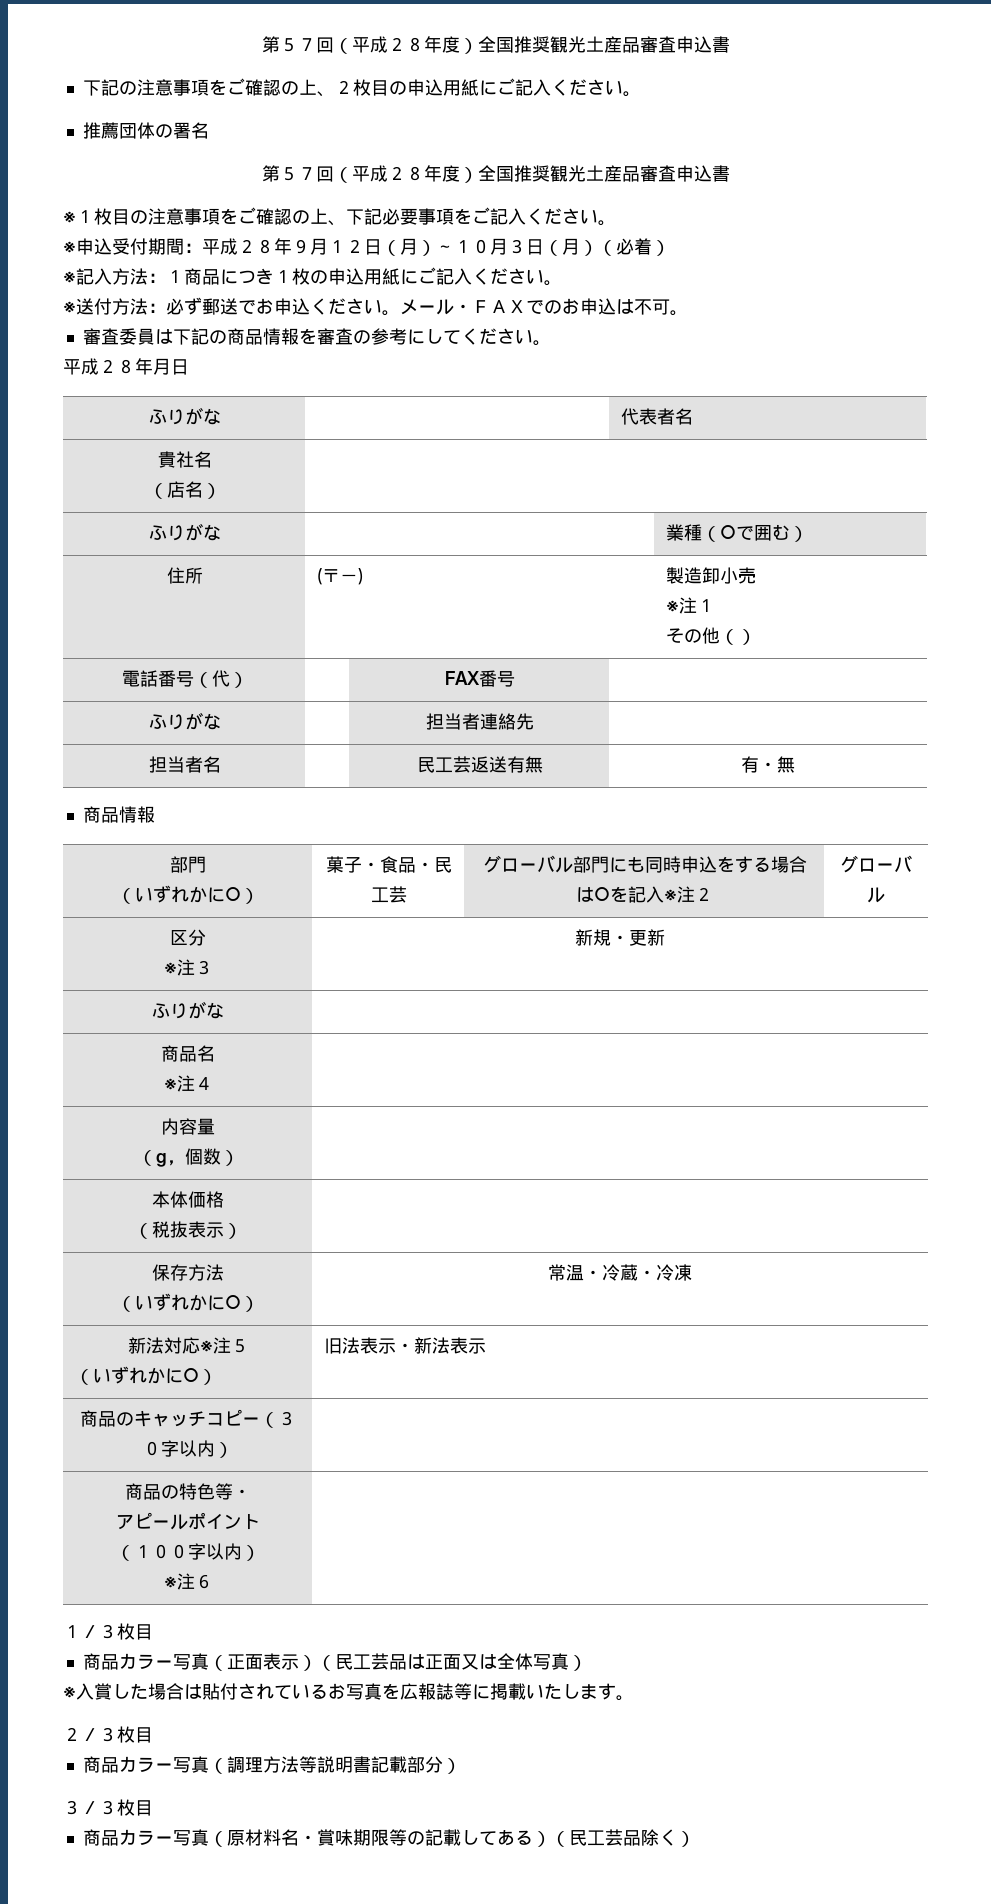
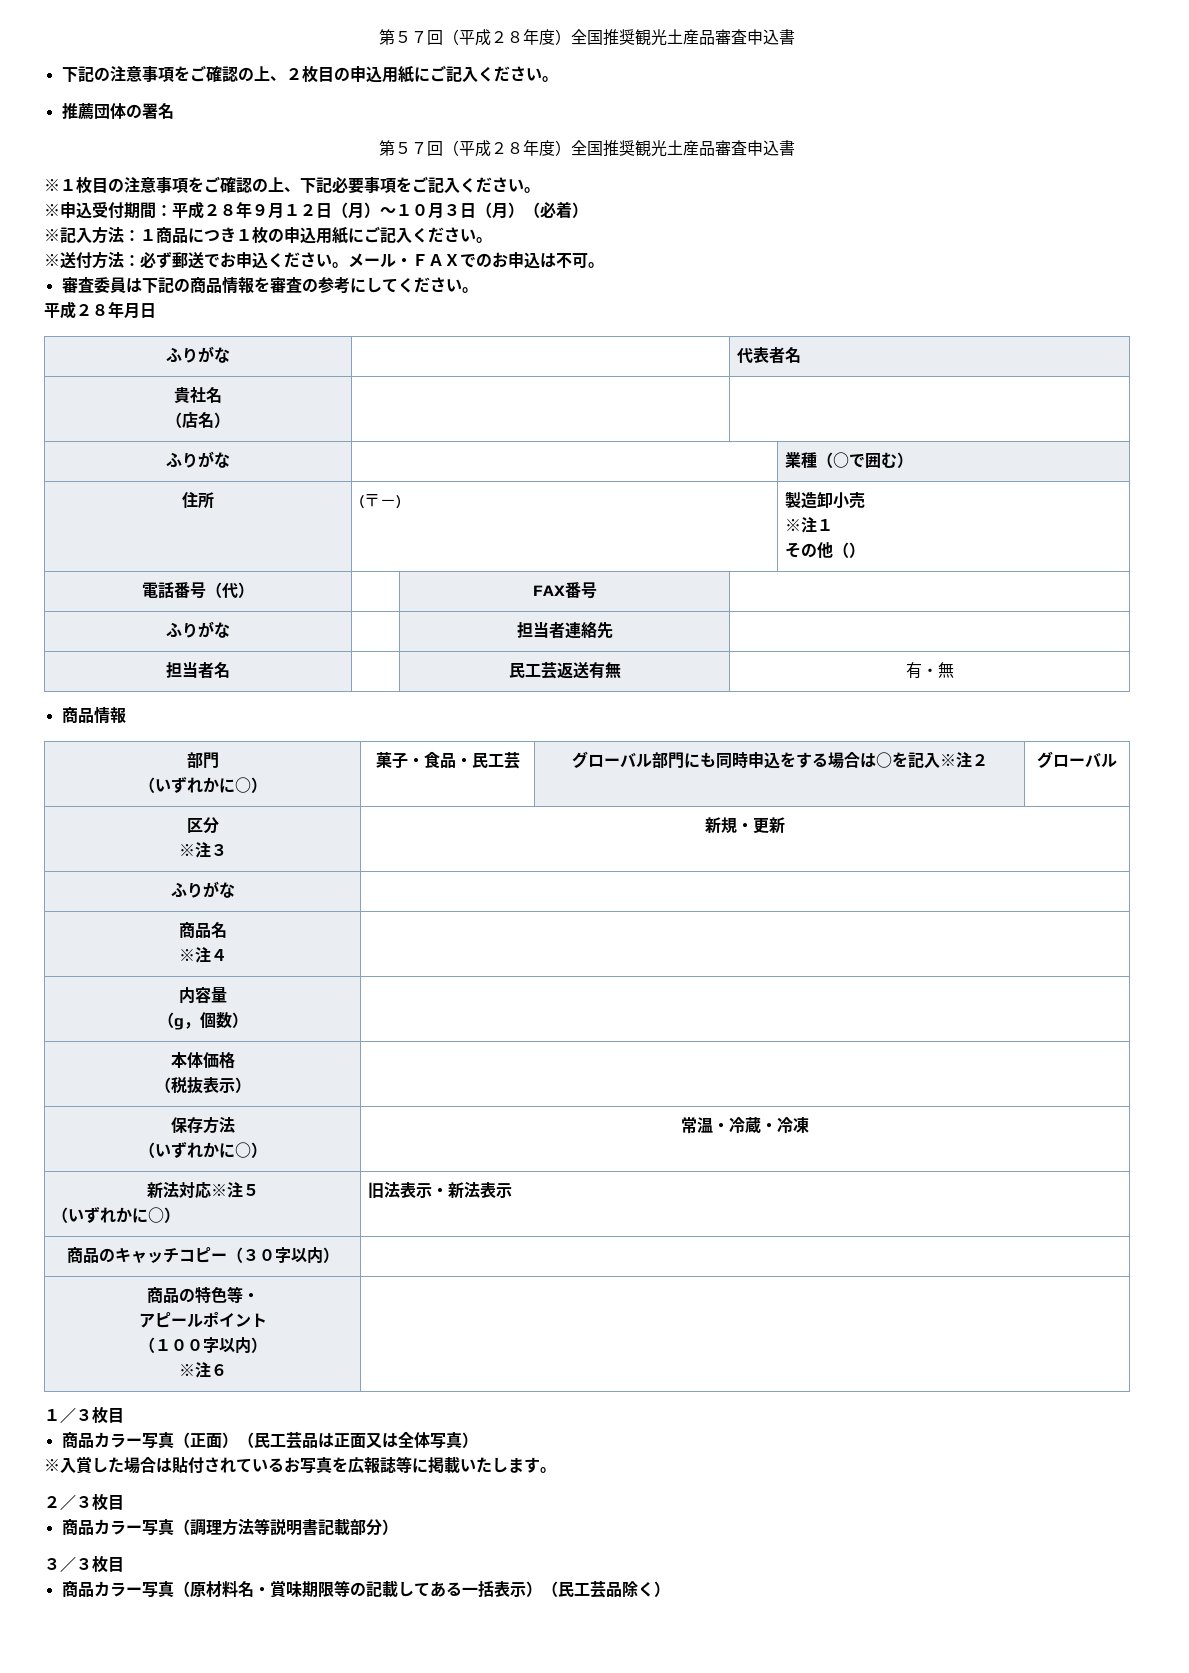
[262,1653,299,1670] 表示 -> (222, 1440) none
(533, 1837) none -> [461,1581,526,1597] 一括表示

